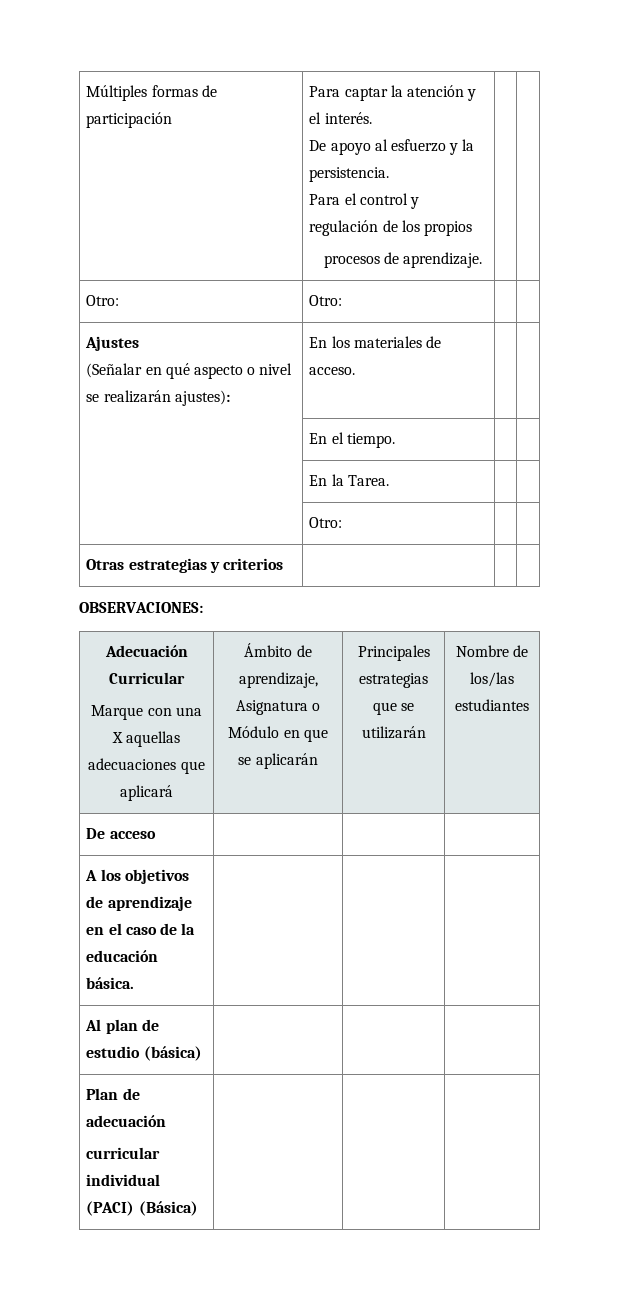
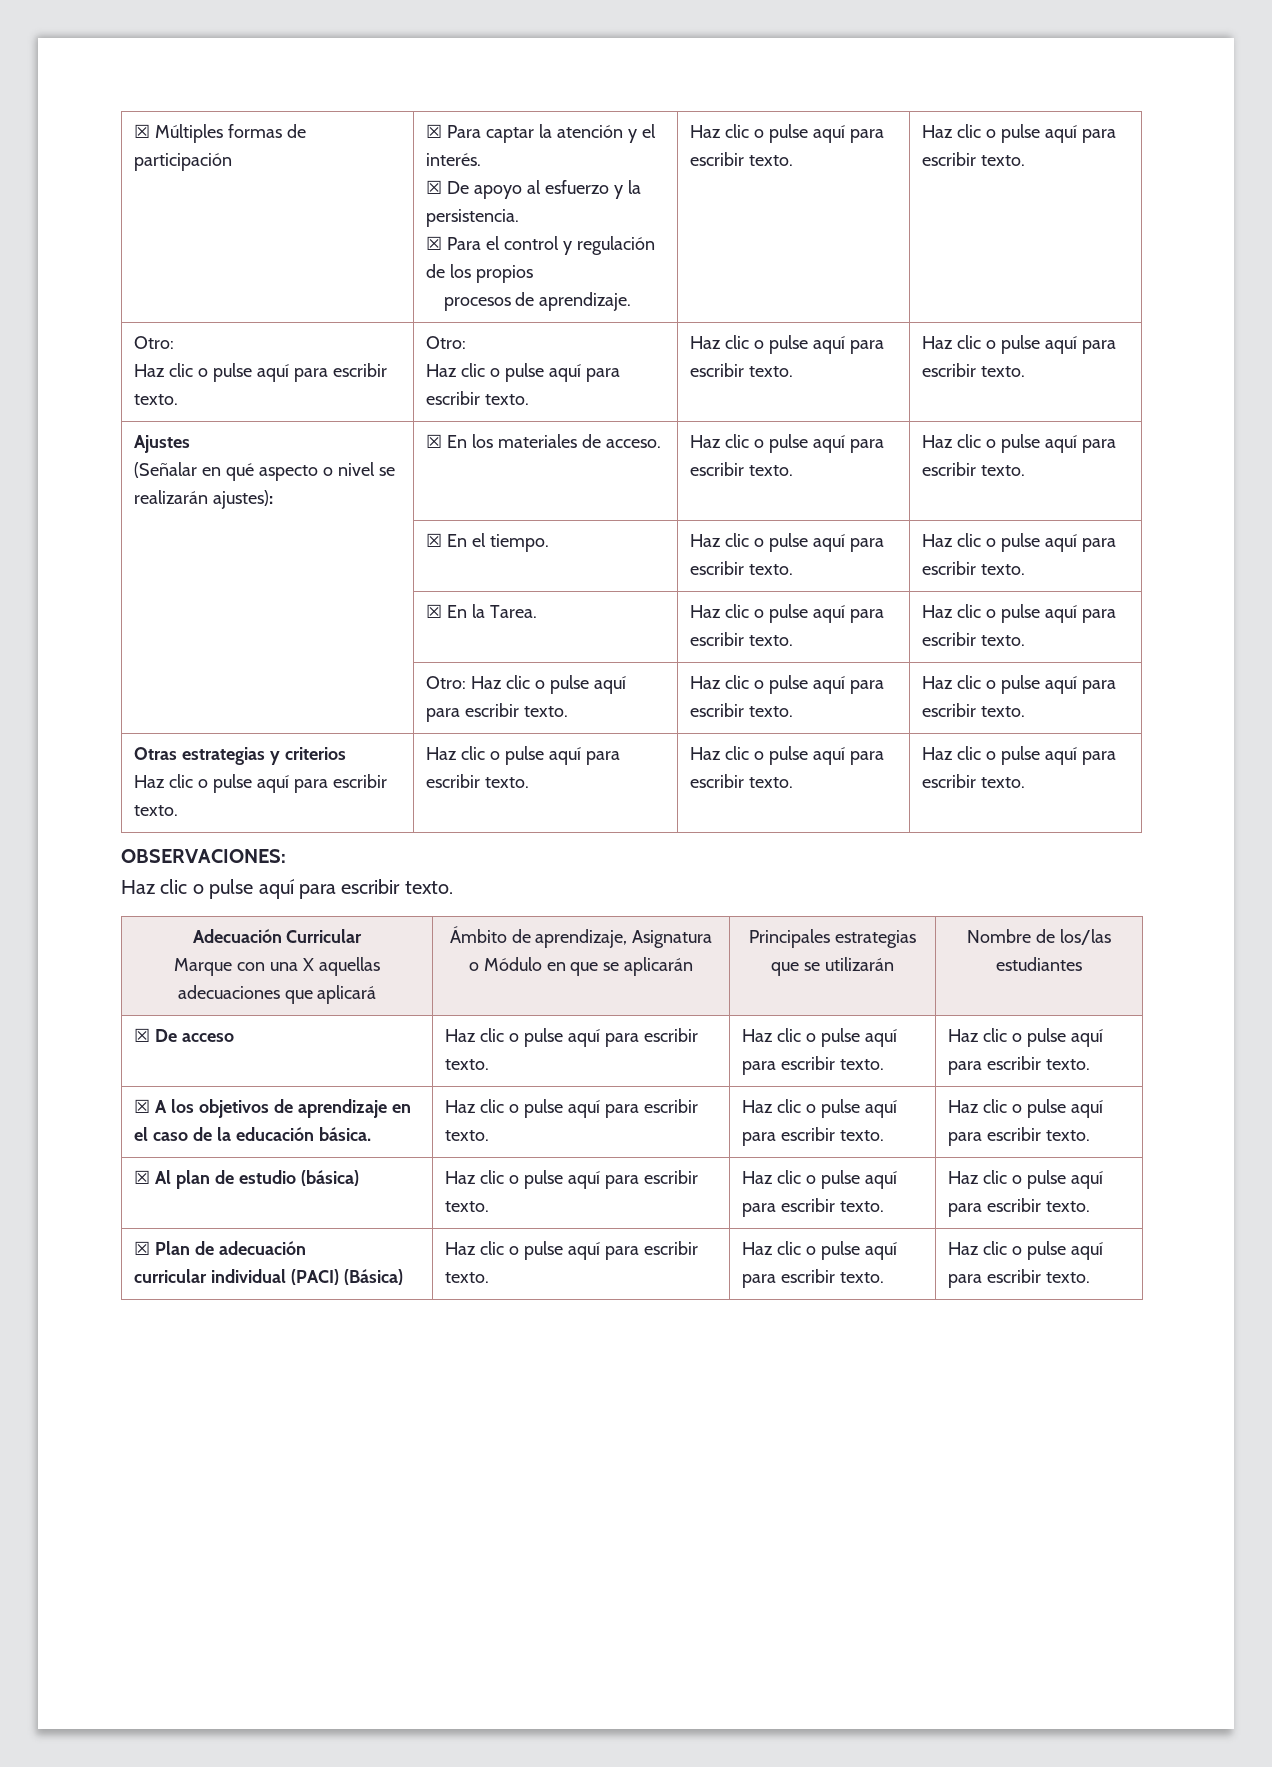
(86, 93) none -> [134,124,151,138] ☒
(173, 120) none -> [426,124,443,138] ☒
(372, 118) none -> [426,180,443,194] ☒
(390, 174) none -> [426,236,443,250] ☒
[86,295,120,306] [309,295,343,306] | // Otro: | Otro: | | -> [690,124,884,143] [690,152,794,166] [922,124,1116,143] [922,152,1026,166] [134,336,175,349] [134,363,387,382] [134,394,179,405] [426,336,467,349] [426,363,620,382] [426,391,530,405] [690,335,884,354] [690,363,794,377] [922,335,1116,354] [922,363,1026,377] Haz clic o pulse aquí para escribir texto. | Haz clic o pulse aquí para escribir texto. // Otro: // Haz clic o pulse aquí para escribir texto. | Otro: // Haz clic o pulse aquí para escribir texto. | Haz clic o pulse aquí para escribir texto. | Haz clic o pulse aquí para escribir texto.
(230, 398) none -> [426,434,443,448] ☒
[309,432,395,448] [309,474,389,486] [309,517,343,528] [86,558,283,573] [79,602,203,613] | // | En el tiempo. | | // | En la Tarea. | | // | Otro: | | // Otras estrategias y criterios | | | // OBSERVACIONES: -> [690,434,884,453] [690,462,794,476] [922,434,1116,453] [922,462,1026,476] [426,533,550,552] [690,533,884,552] [690,561,794,575] [922,533,1116,552] [922,561,1026,575] [426,604,538,618] [690,604,884,623] [690,632,794,646] [922,604,1116,623] [922,632,1026,646] [426,675,626,694] [426,703,569,722] [690,675,884,694] [690,703,794,717] [922,675,1116,694] [922,703,1026,717] [134,747,347,765] [134,774,387,793] [134,805,179,816] [426,746,620,765] [426,774,530,788] [690,746,884,765] [690,774,794,788] [922,746,1116,765] [922,774,1026,788] [121,849,286,863] [121,879,453,899] Haz clic o pulse aquí para escribir texto. | Haz clic o pulse aquí para escribir texto. // | ☒ En el tiempo. | Haz clic o pulse aquí para escribir texto. | Haz clic o pulse aquí para escribir texto. // | ☒ En la Tarea. | Haz clic o pulse aquí para escribir texto. | Haz clic o pulse aquí para escribir texto. // | Otro: Haz clic o pulse aquí para escribir texto. | Haz clic o pulse aquí para escribir texto. | Haz clic o pulse aquí para escribir texto. // Otras estrategias y criterios // Haz clic o pulse aquí para escribir texto. | Haz clic o pulse aquí para escribir texto. | Haz clic o pulse aquí para escribir texto. | Haz clic o pulse aquí para escribir texto. // OBSERVACIONES: // Haz clic o pulse aquí para escribir texto.
(529, 705) none -> [134,1028,151,1042] ☒
(156, 835) | | // -> [445,1028,698,1047] [445,1059,490,1070] [742,1028,897,1047] [742,1056,885,1075] [948,1028,1103,1047] [948,1056,1091,1075] [134,1099,151,1113] Haz clic o pulse aquí para escribir texto. | Haz clic o pulse aquí para escribir texto. | Haz clic o pulse aquí para escribir texto. // ☒
(135, 983) | | // -> [445,1099,698,1118] [445,1130,490,1141] [742,1099,897,1118] [742,1127,885,1146] [948,1099,1103,1118] [948,1127,1091,1146] [134,1170,151,1184] Haz clic o pulse aquí para escribir texto. | Haz clic o pulse aquí para escribir texto. | Haz clic o pulse aquí para escribir texto. // ☒
(202, 1053) | | // -> [445,1170,698,1189] [445,1201,490,1212] [742,1170,897,1189] [742,1198,885,1217] [948,1170,1103,1189] [948,1198,1091,1217] [134,1241,151,1255] Haz clic o pulse aquí para escribir texto. | Haz clic o pulse aquí para escribir texto. | Haz clic o pulse aquí para escribir texto. // ☒
(198, 1208) | | -> [445,1241,698,1260] [445,1272,490,1283] [742,1241,897,1260] [742,1269,885,1288] [948,1241,1103,1260] [948,1269,1091,1288] Haz clic o pulse aquí para escribir texto. | Haz clic o pulse aquí para escribir texto. | Haz clic o pulse aquí para escribir texto.

